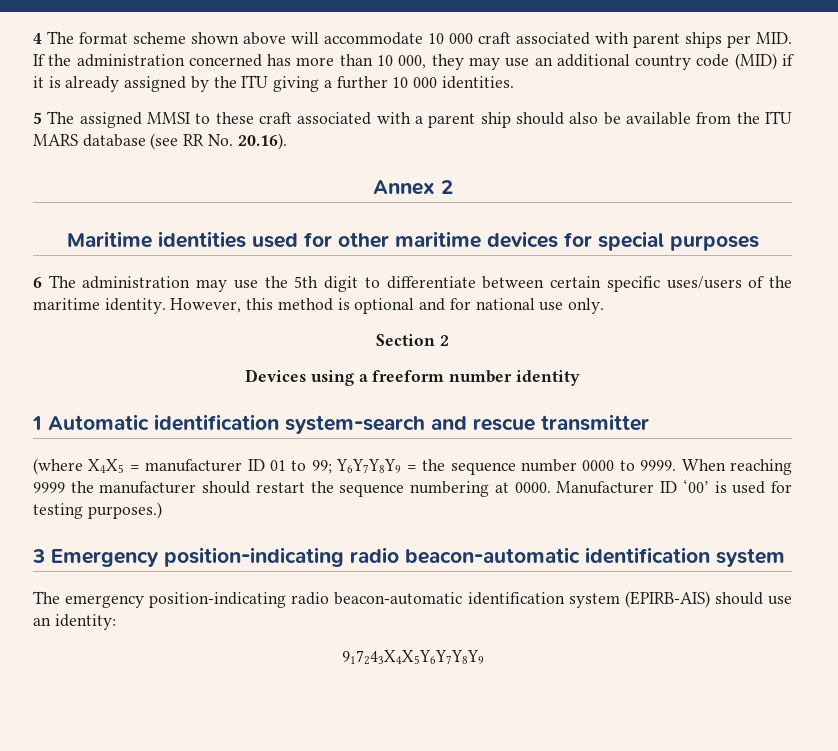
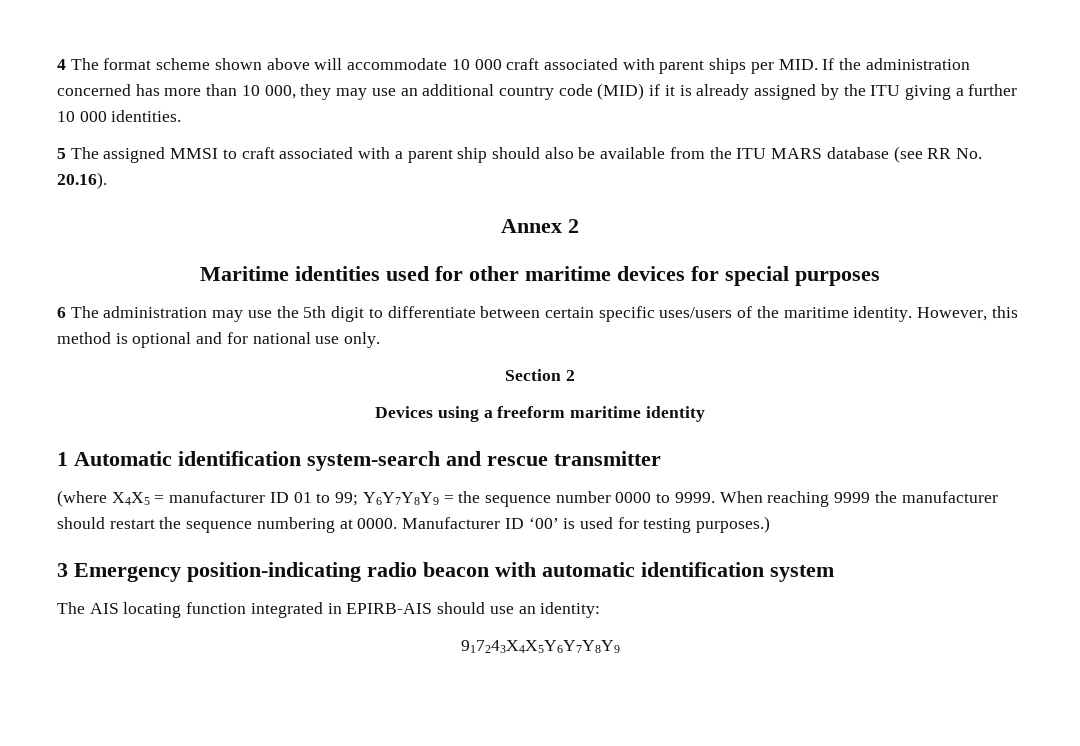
[215,112,254,124] these -> (237, 154) none
[449,370,513,383] number -> [570,406,642,418] maritime
[405,547,580,564] beacon-automatic -> [423,562,635,577] beacon with automatic
[65,591,710,608] emergency position-indicating radio beacon-automatic identification system (EPIRB-AIS) -> [89,602,433,618] AIS locating function integrated in EPIRB-AIS

